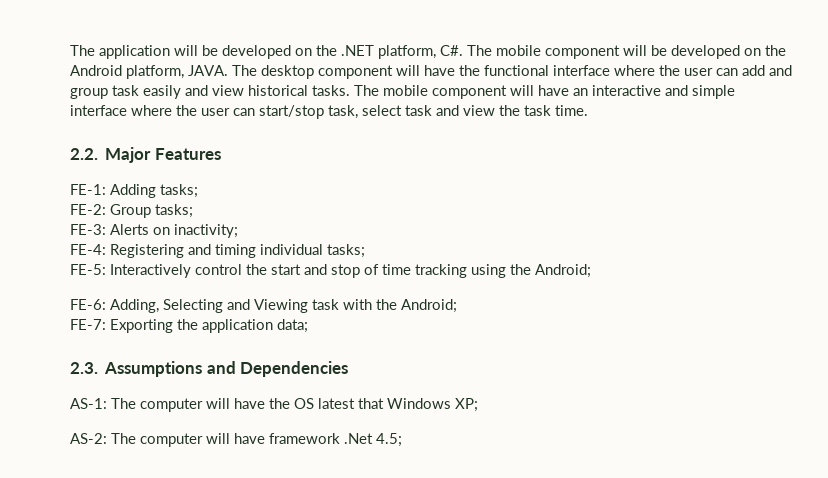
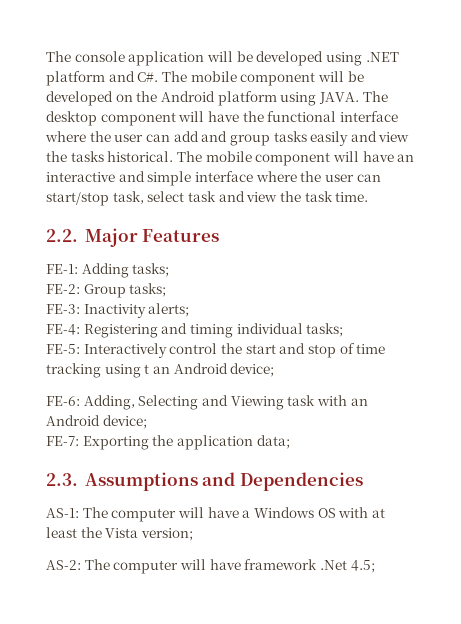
[70,45,95,56] The -> [46,51,125,62] The console
[295,45,436,59] on the .NET platform, -> [325,52,399,66] [46,71,135,86] using .NET platform and
[126,65,184,79] platform, -> [217,91,317,106] platform using
[112,85,139,96] task -> [273,131,307,142] tasks
[248,85,350,96] historical tasks. -> [46,151,174,162] the tasks historical.
[110,224,238,238] Alerts on inactivity; -> [83,303,190,318] Inactivity alerts;
[510,264,591,278] the Android; -> [144,363,275,377] t an Android device;
[376,299,457,313] the Android; -> [350,398,368,406] [46,415,147,429] an Android device;
[269,398,478,412] the OS latest that Windows XP; -> [242,507,385,518] [46,527,193,541] a Windows OS with at least the Vista version;

